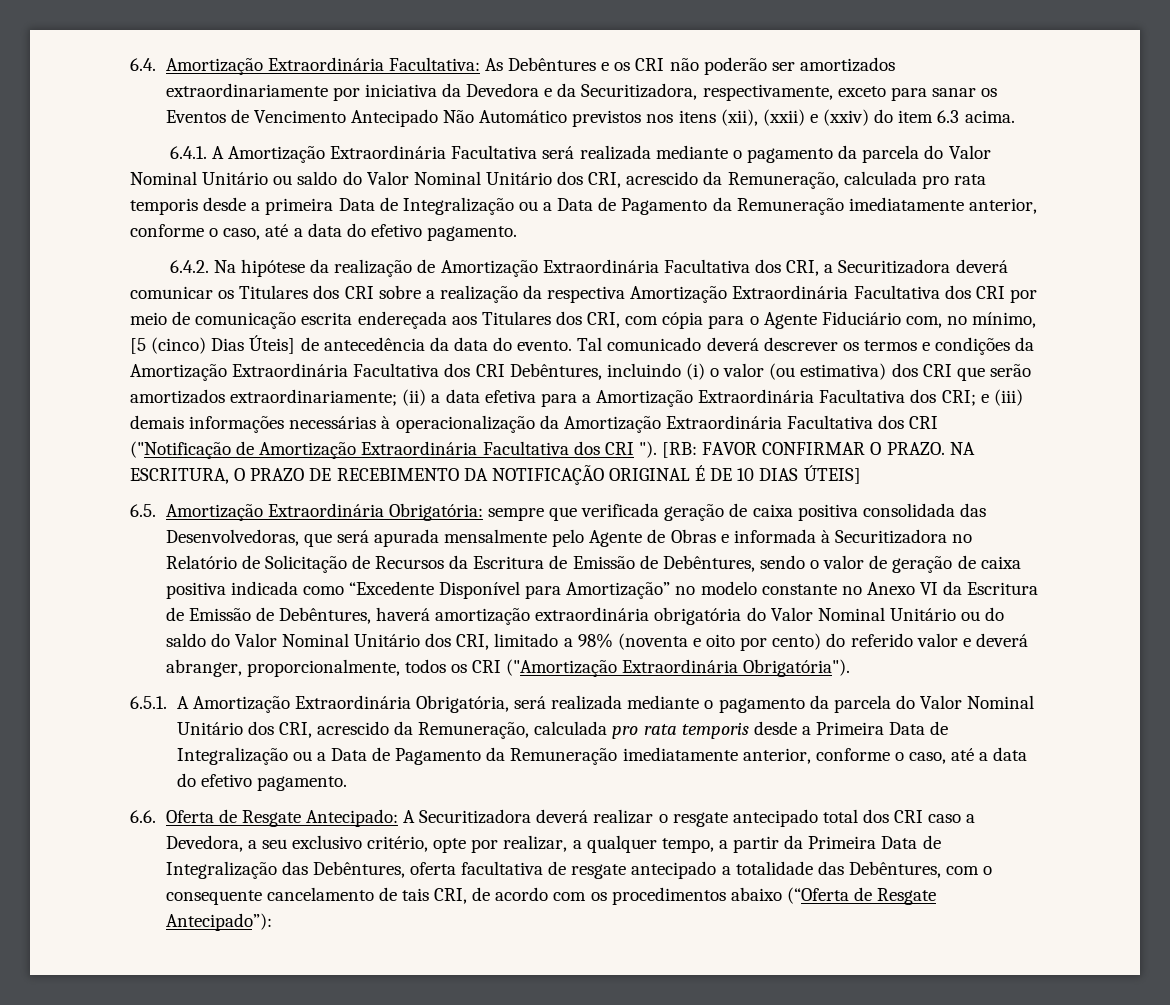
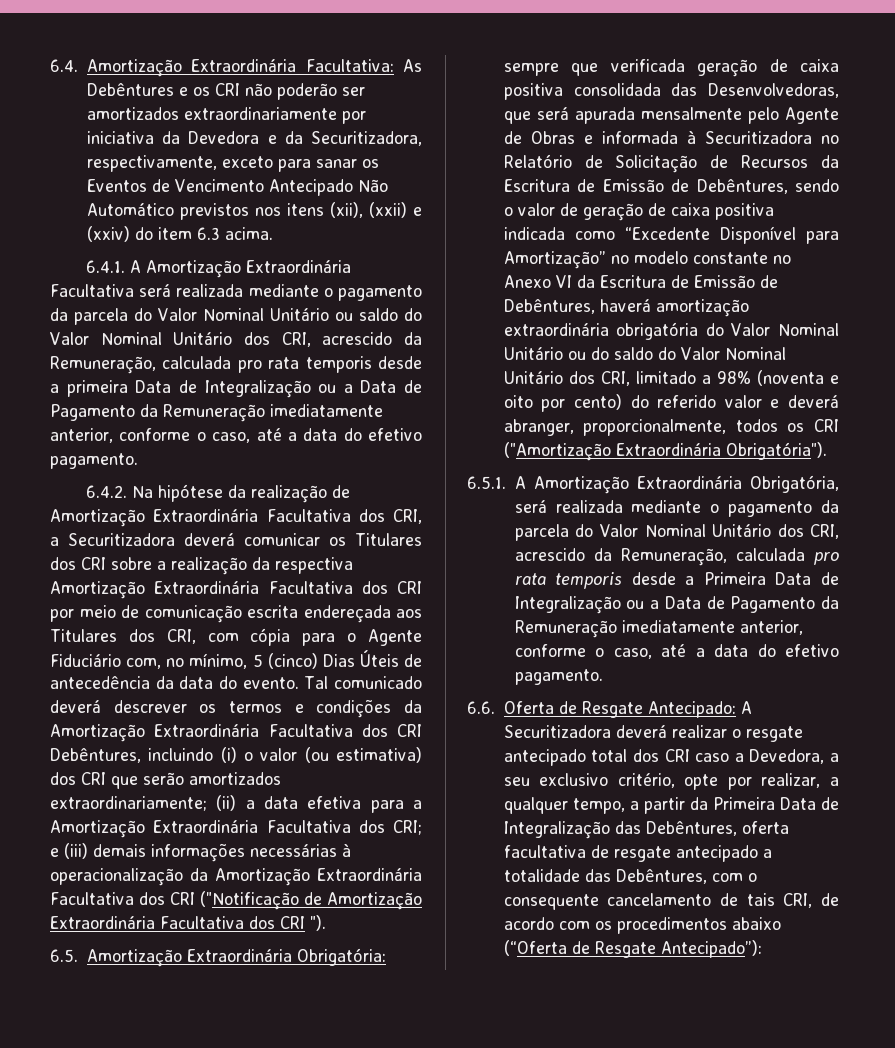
[130,338,146,354] [5 -> [252,654,263,667] 5
[249,335,296,354] Úteis] -> [359,650,399,667] Úteis
[662,442,975,458] [130,465,861,485] [RB: FAVOR CONFIRMAR O PRAZO. NA ESCRITURA, O PRAZO DE RECEBIMENTO DA NOTIFICAÇÃO ORIGINAL É DE 10 DIAS ÚTEIS] -> (326, 923) none

